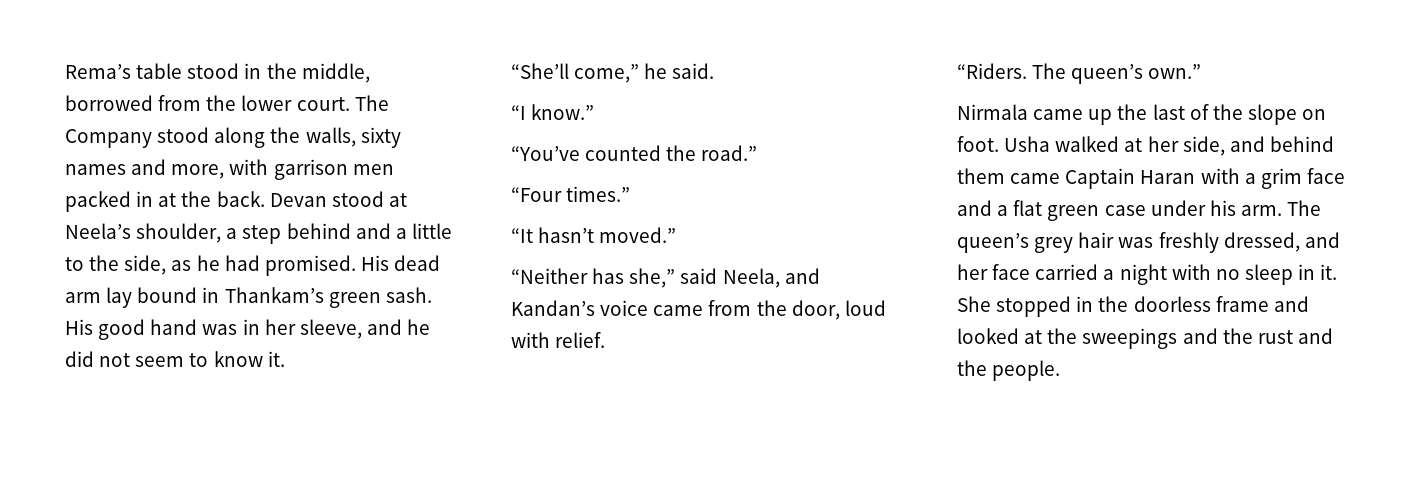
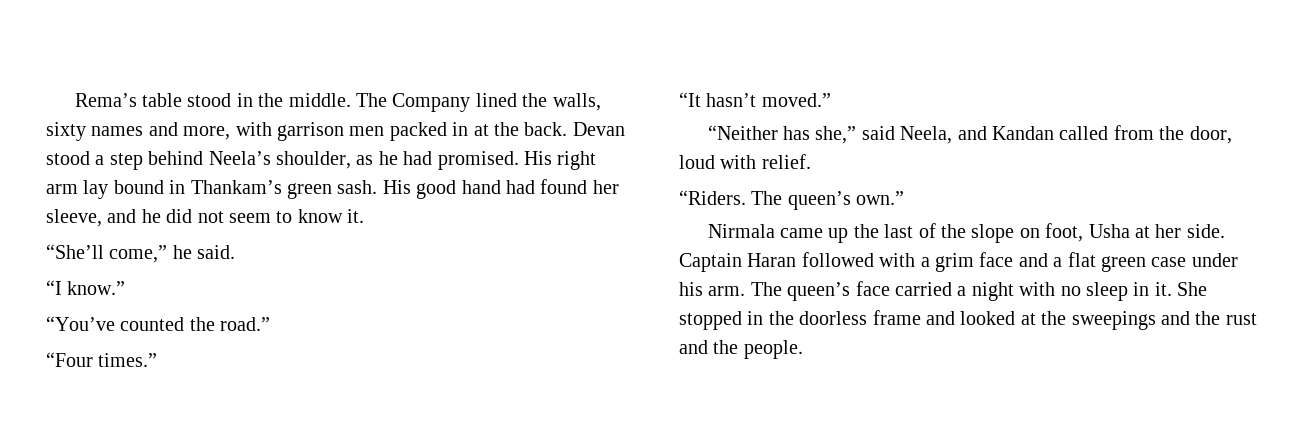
[301,63,370,83] [65,95,389,111] [65,127,266,148] middle, borrowed from the lower court. The Company stood along -> [288,93,517,112] middle. The Company lined
[388,193,407,207] [65,223,452,244] [65,255,167,275] at Neela’s shoulder, a step behind and a little to the side, -> [95,151,351,170] a step behind Neela’s shoulder,
[394,255,441,271] dead -> [557,151,597,170] right
[202,319,260,335] was in -> [505,179,588,194] had found
[511,300,704,316] Kandan’s voice came -> [992,126,1109,140] Kandan called
[957,136,1334,156] [957,168,1061,184] foot. Usha walked at her side, and behind them came -> [1045,223,1225,242] foot, Usha at her side.
(1196, 177) none -> [801,252,874,267] followed
[1034,232,1340,253] [957,264,988,280] grey hair was freshly dressed, and her -> (851, 291) none

